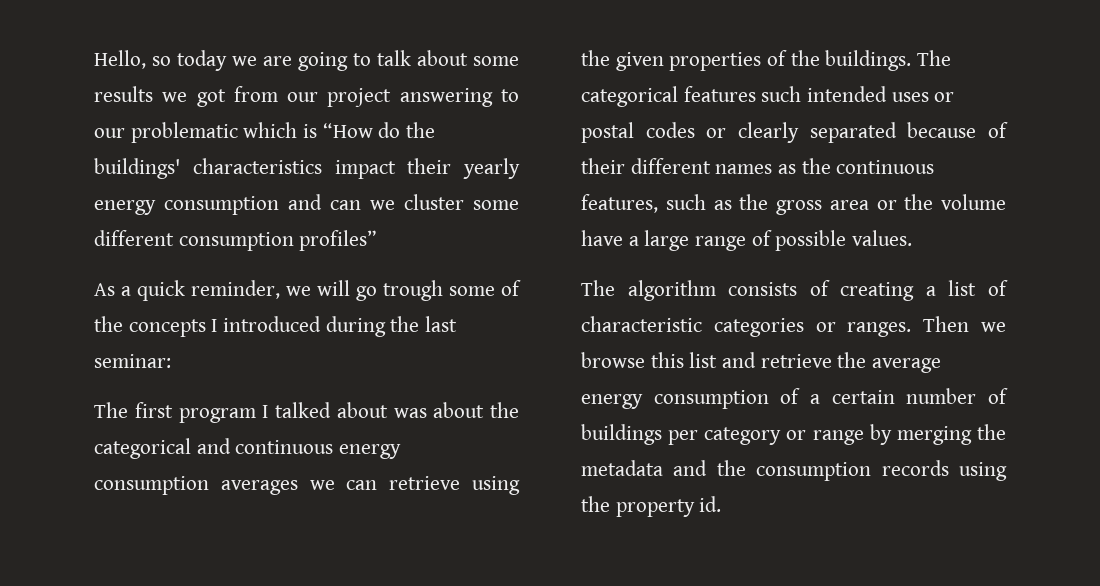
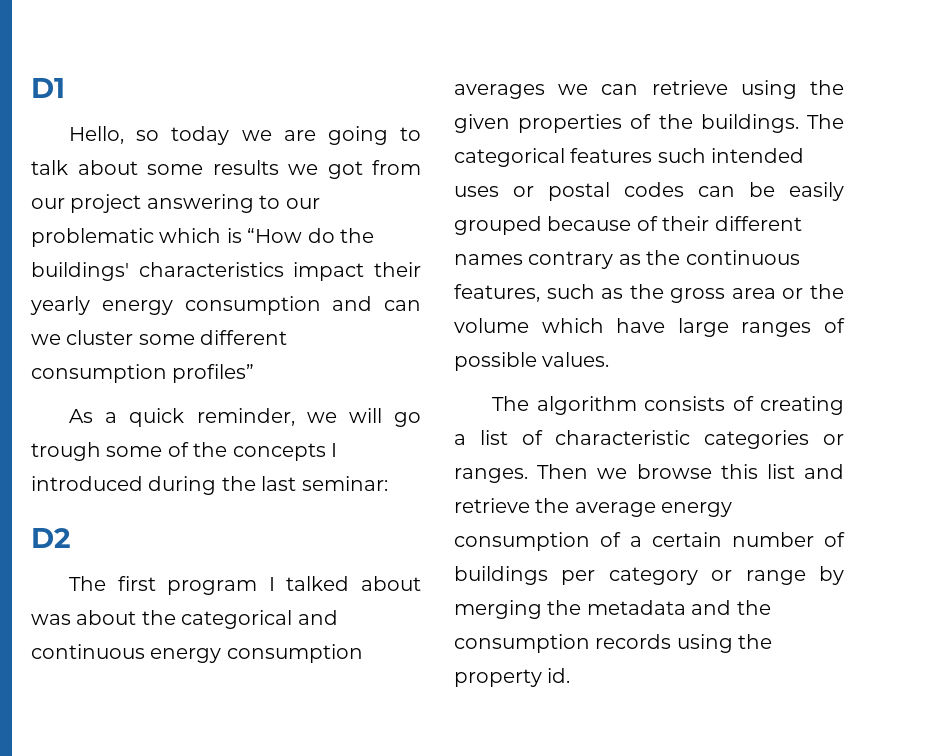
(94, 59) none -> [31,78,65,98] D1 //
(171, 361) none -> [31,528,71,548] // D2
[706,122,897,143] or clearly separated -> [698,182,844,201] [454,216,542,235] can be easily grouped
(773, 169) none -> [528,251,614,269] contrary
[581,230,747,251] have a large range -> [541,318,812,337] which have large ranges

